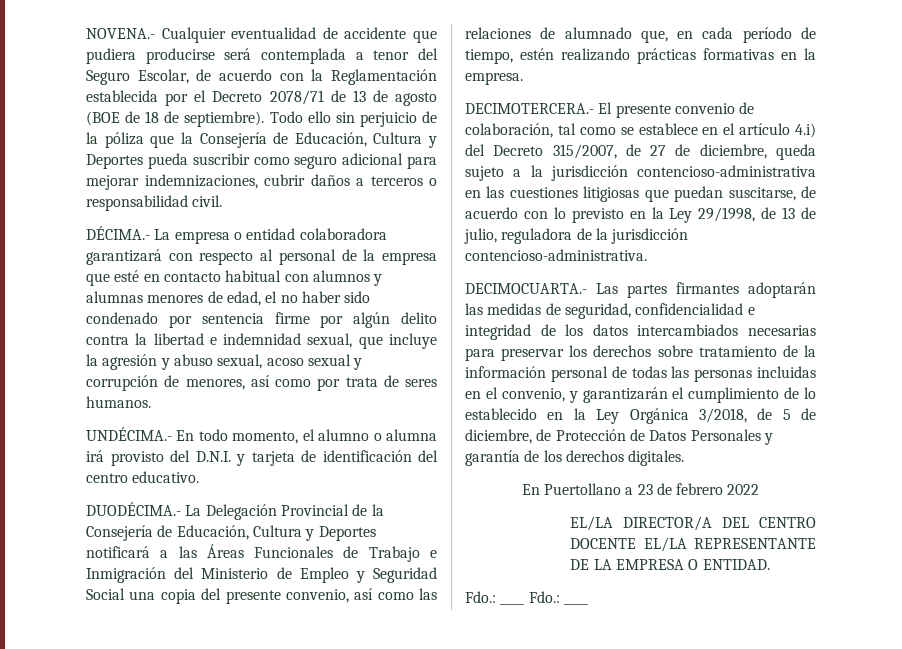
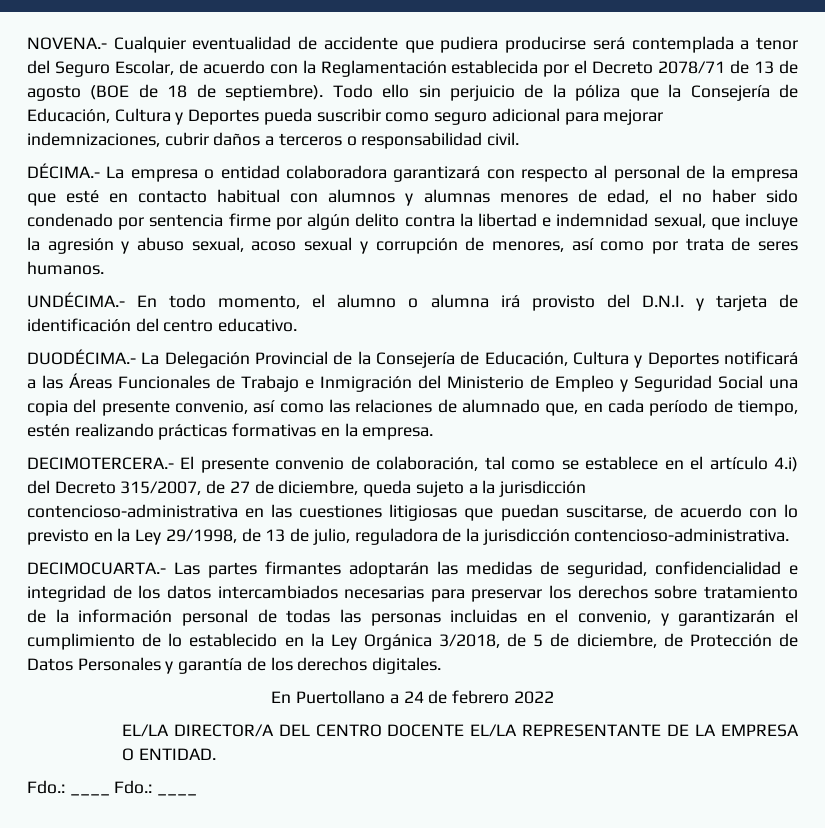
[637,484,653,495] 23 -> [403,691,424,703] 24

